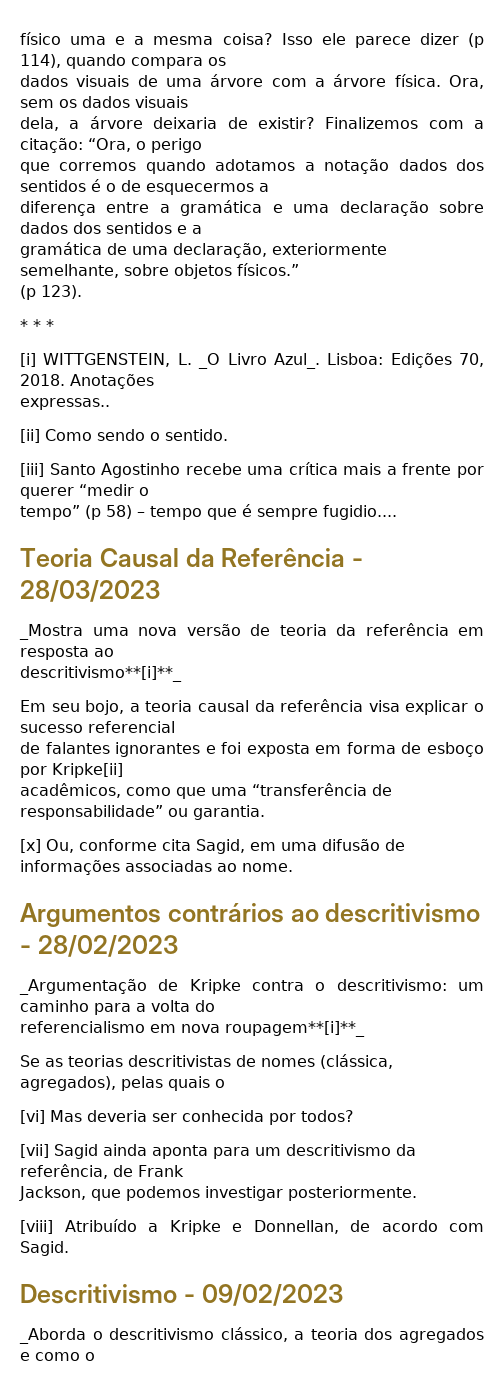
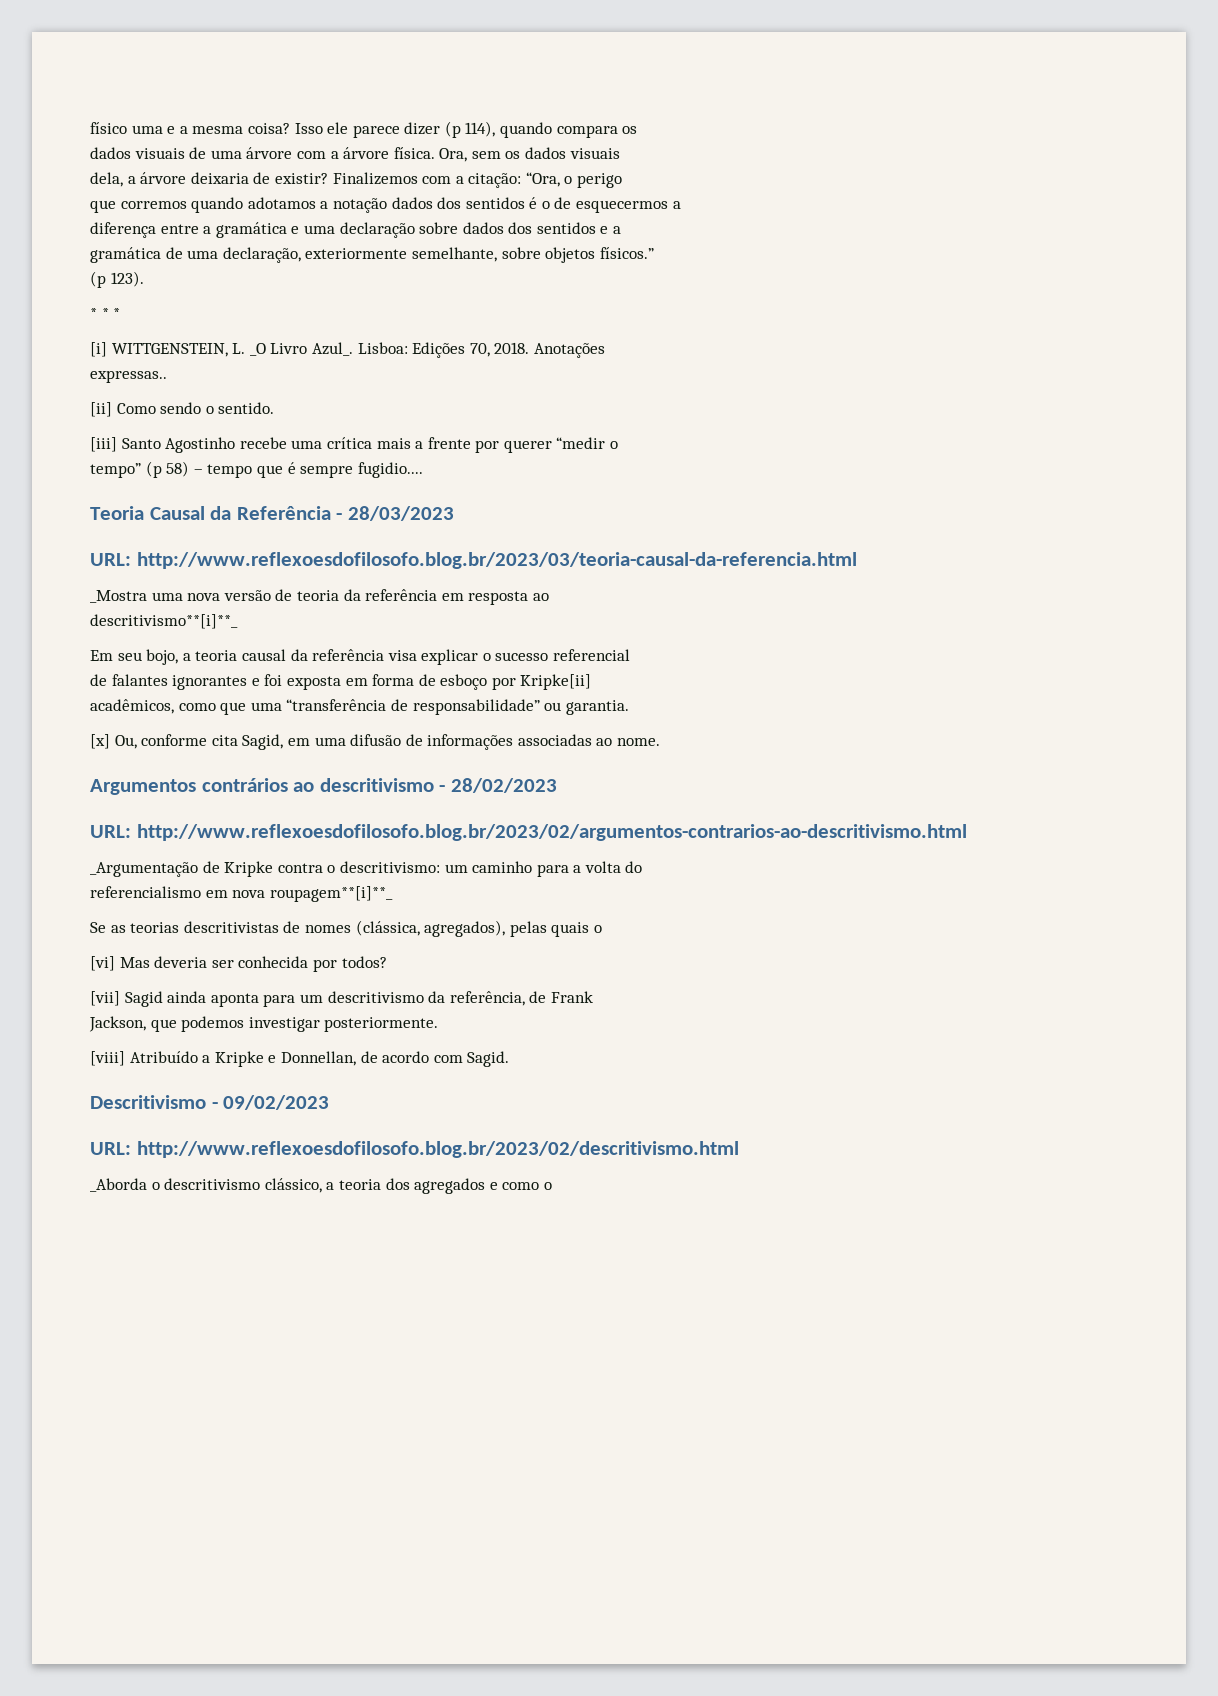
(160, 591) none -> [90,552,857,569] // URL: http://www.reflexoesdofilosofo.blog.br/2023/03/teoria-causal-da-referencia.html
(178, 946) none -> [90,824,967,841] // URL: http://www.reflexoesdofilosofo.blog.br/2023/02/argumentos-contrarios-ao-descritivismo.html
(343, 1295) none -> [90,1141,739,1158] // URL: http://www.reflexoesdofilosofo.blog.br/2023/02/descritivismo.html

